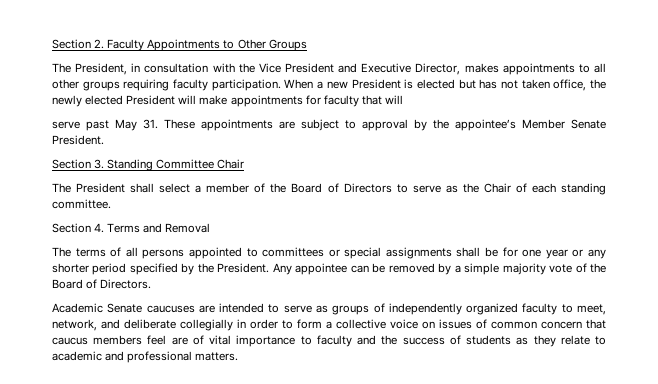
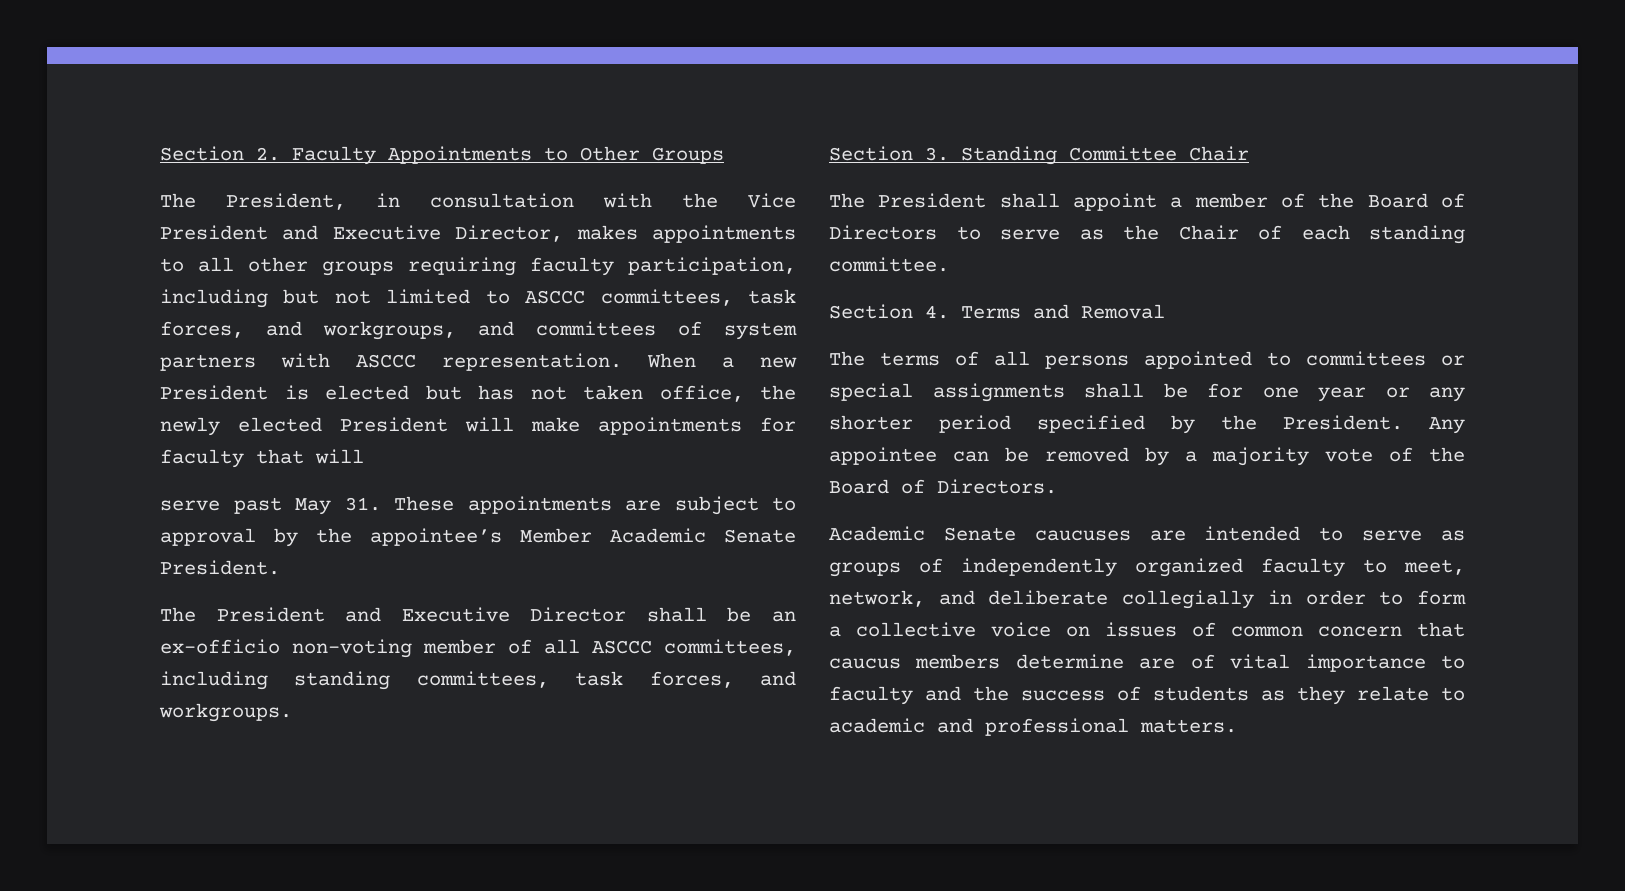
[211,79,281,91] participation. -> [628,257,796,275] [160,289,797,308] [160,321,797,340] [160,353,622,371] participation, including but not limited to ASCCC committees, task forces, and workgroups, and committees of system partners with ASCCC representation.
(565, 124) none -> [610,528,706,543] Academic
(104, 140) none -> [160,607,796,622] [160,639,796,658] [160,671,796,690] [159,703,292,722] // The President and Executive Director shall be an ex-officio non-voting member of all ASCCC committees, including standing committees, task forces, and workgroups.
[159,183,191,193] select -> [1073,193,1157,211] appoint
[464,263,500,275] simple -> (1197, 456) none
[147,335,167,345] feel -> [1015,654,1124,669] determine

